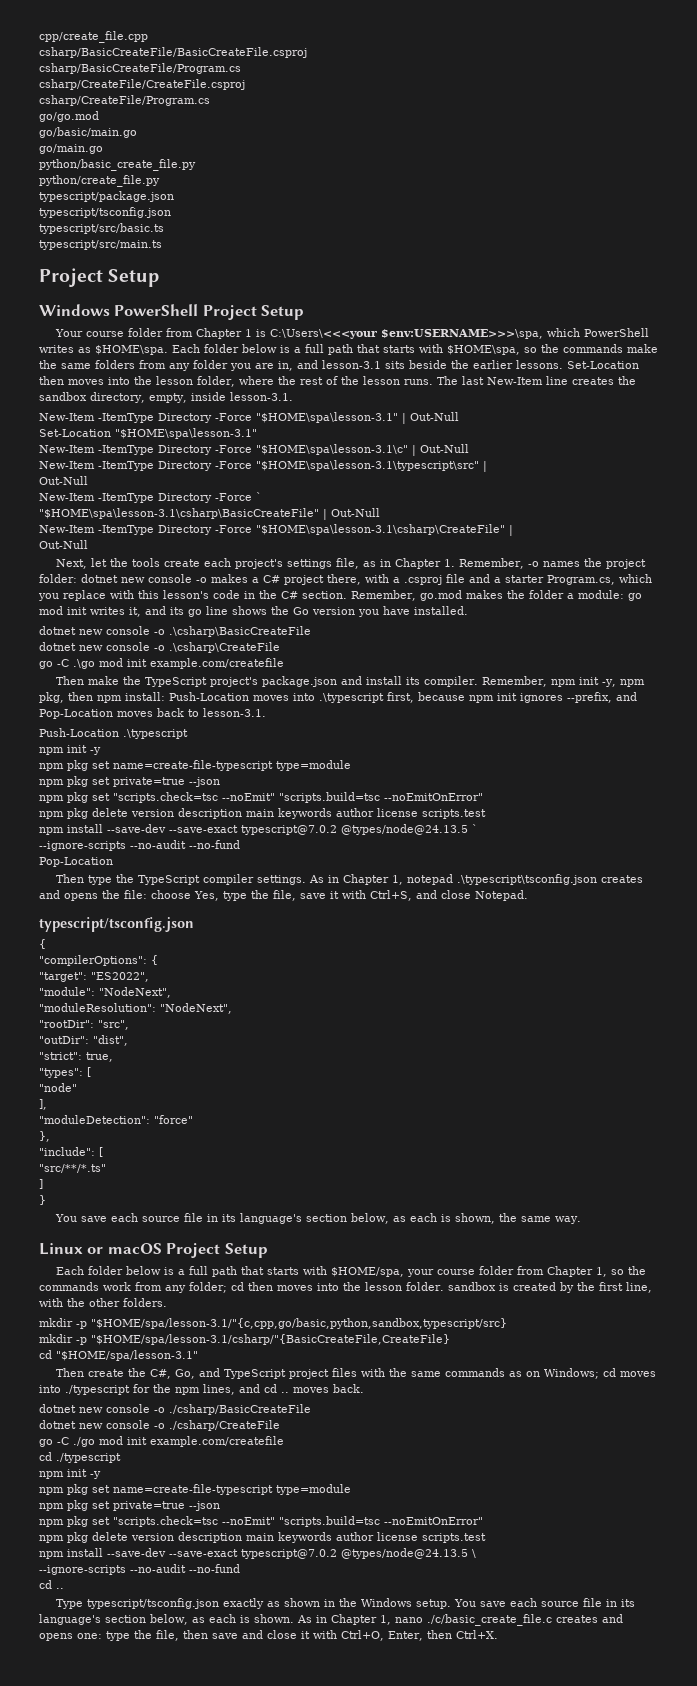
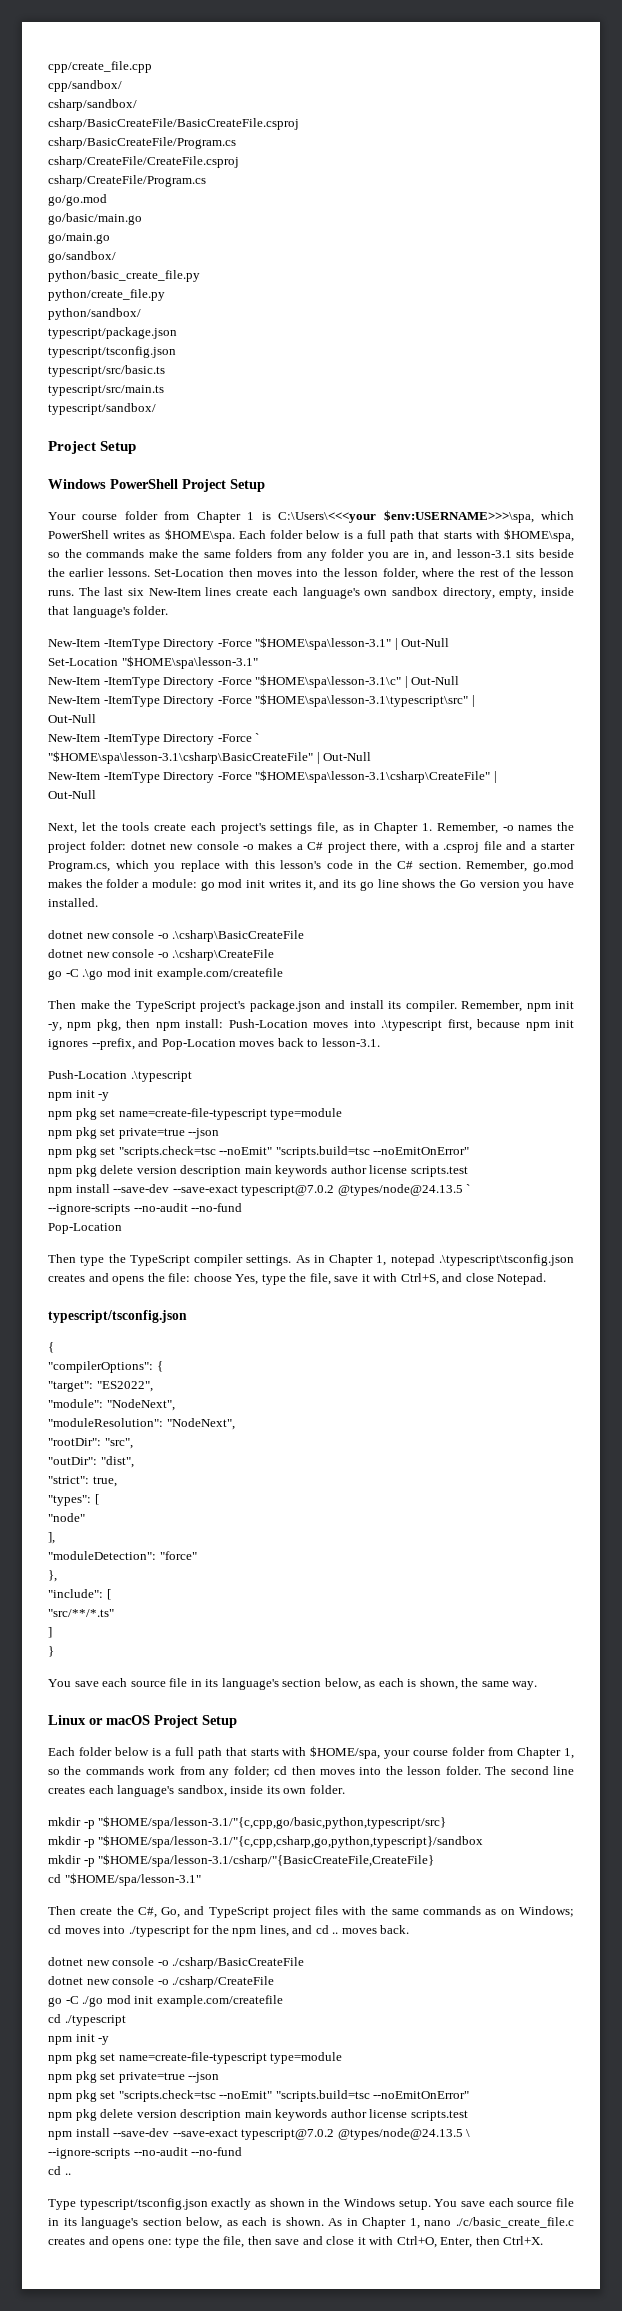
(148, 37) none -> [48,80,122,92] [48,99,137,111] // cpp/sandbox/ // csharp/sandbox/
(103, 149) none -> [48,251,116,263] // go/sandbox/
(160, 181) none -> [48,308,141,320] // python/sandbox/
(162, 245) none -> [48,403,156,415] // typescript/sandbox/
[486,376,636,385] New-Item line creates the -> [128,587,388,599] six New-Item lines create each language's own
[229,392,293,401] lesson-3.1. -> [48,606,169,618] that language's folder.
[447,1282,652,1293] [39,1298,167,1307] [39,1318,507,1329] sandbox is created by the first line, with the other folders. // mkdir -p "$HOME/spa/lesson-3.1/"{c,cpp,go/basic,python,sandbox,typescript/src} -> [485,1766,574,1775] [48,1785,345,1797] [48,1816,447,1829] [48,1835,484,1848] The second line creates each language's sandbox, inside its own folder. // mkdir -p "$HOME/spa/lesson-3.1/"{c,cpp,go/basic,python,typescript/src} // mkdir -p "$HOME/spa/lesson-3.1/"{c,cpp,csharp,go,python,typescript}/sandbox

